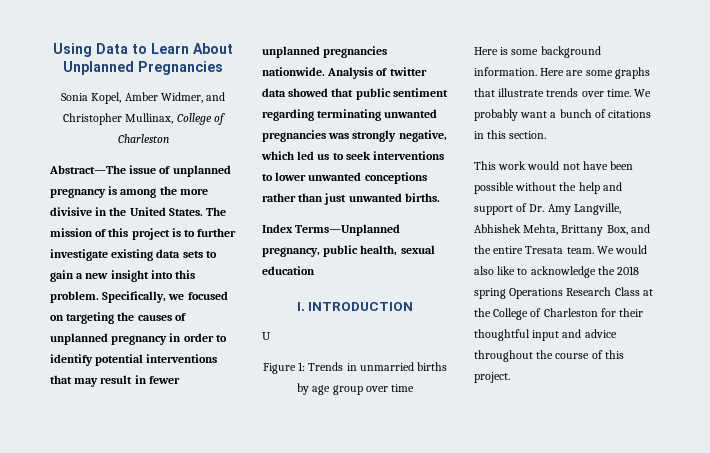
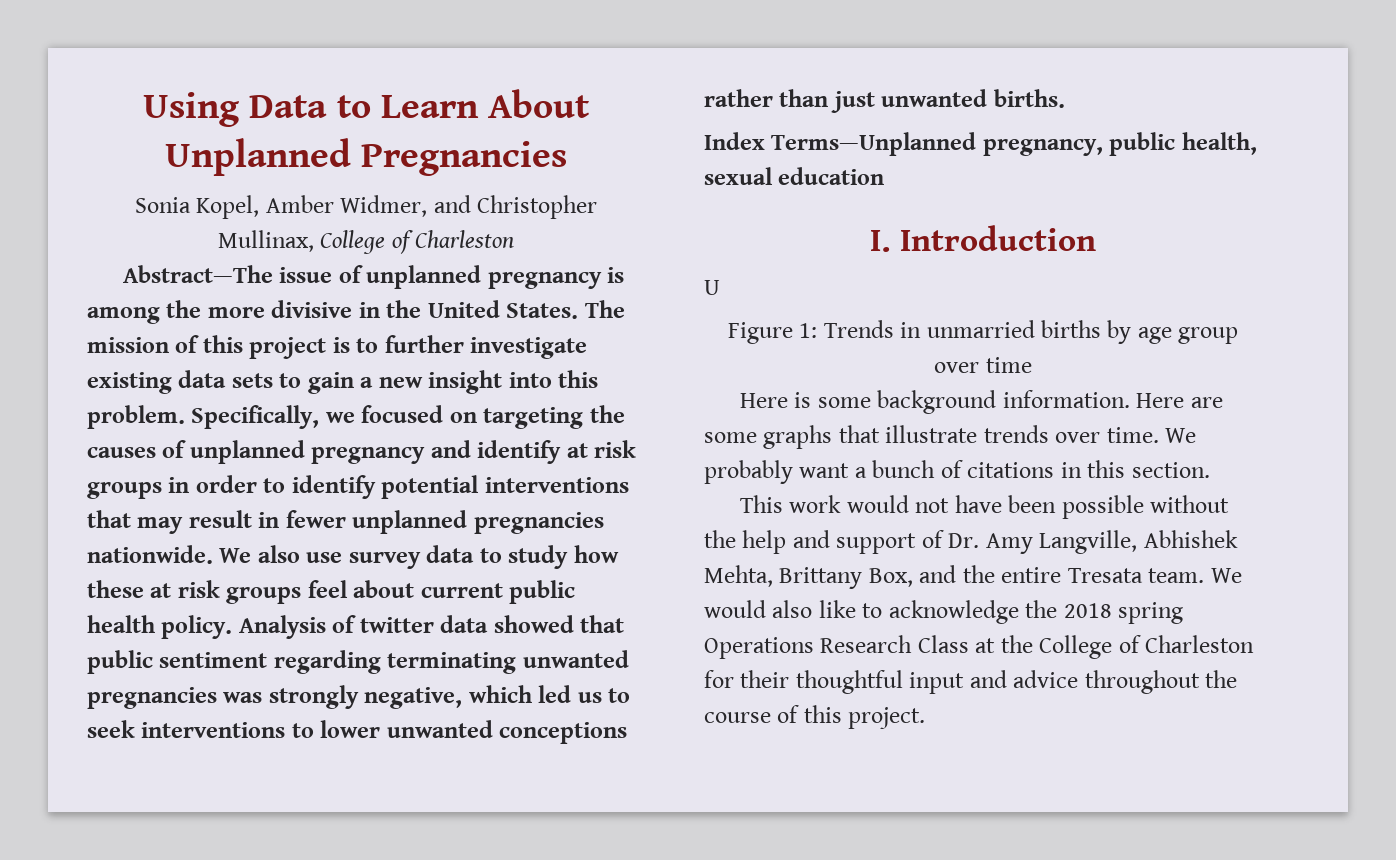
(168, 340) none -> [430,440,637,464] [87,482,162,499] and identify at risk groups
(325, 71) none -> [219,545,619,569] [87,580,576,604] [87,615,233,639] We also use survey data to study how these at risk groups feel about current public health policy.
[308,302,414,311] INTRODUCTION -> [900,225,1097,251] Introduction

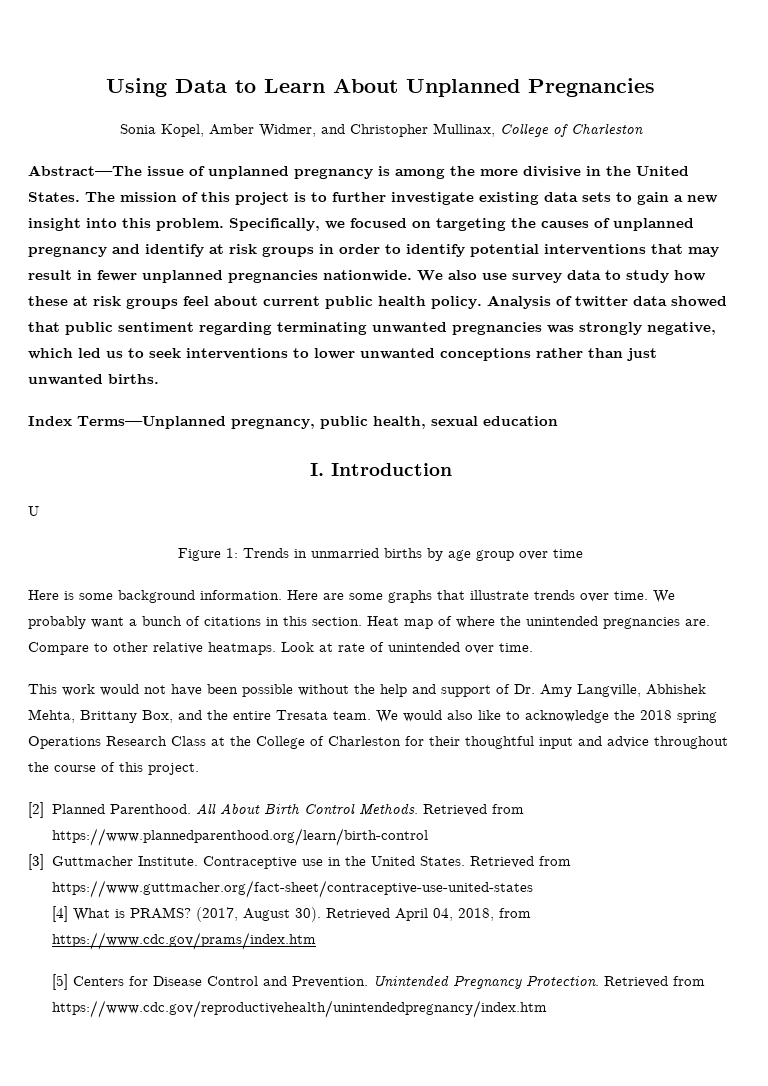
(1210, 470) none -> [367,616,710,629] [28,642,533,655] Heat map of where the unintended pregnancies are. Compare to other relative heatmaps. Look at rate of unintended over time.
(926, 718) none -> [28,802,524,818] [51,828,428,846] [28,854,571,870] [51,880,533,898] [51,906,531,922] [51,932,316,950] [51,974,705,990] [51,1000,547,1018] // [2] Planned Parenthood. All About Birth Control Methods. Retrieved from https://www.plannedparenthood.org/learn/birth-control // [3] Guttmacher Institute. Contraceptive use in the United States. Retrieved from https://www.guttmacher.org/fact-sheet/contraceptive-use-united-states // [4] What is PRAMS? (2017, August 30). Retrieved April 04, 2018, from https://www.cdc.gov/prams/index.htm // [5] Centers for Disease Control and Prevention. Unintended Pregnancy Protection. Retrieved from https://www.cdc.gov/reproductivehealth/unintendedpregnancy/index.htm

